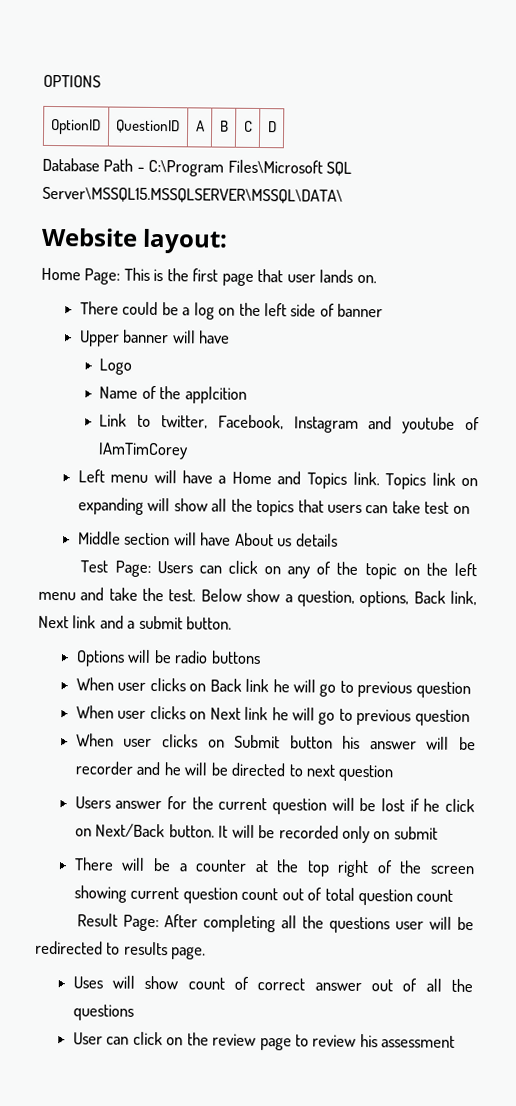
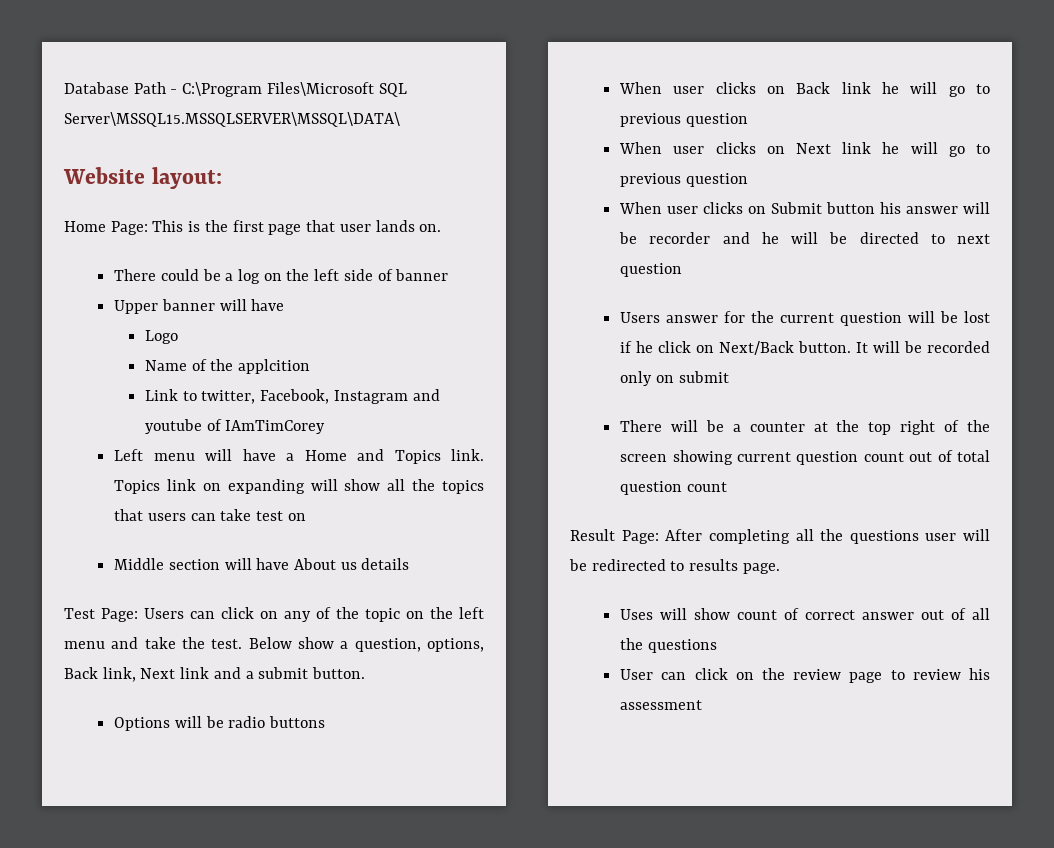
[43,74,101,88] [50,118,101,135] [115,119,180,134] [195,120,205,132] [219,120,229,132] [243,120,253,132] [267,121,277,133] OPTIONS // OptionID | QuestionID | A | B | C | D // -> (64, 88) none

